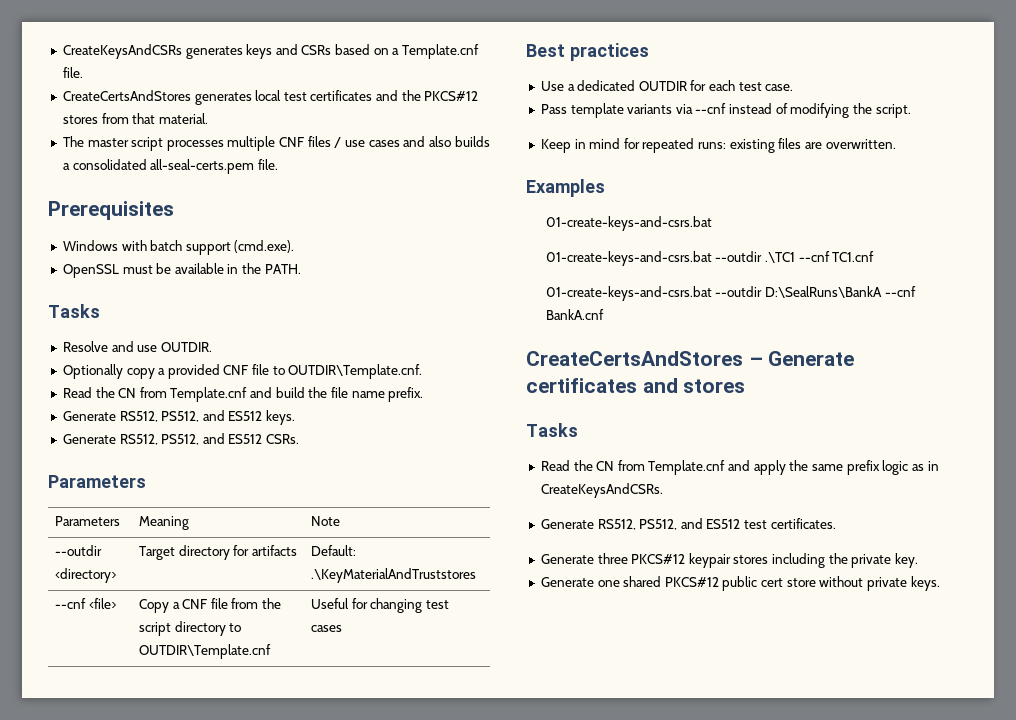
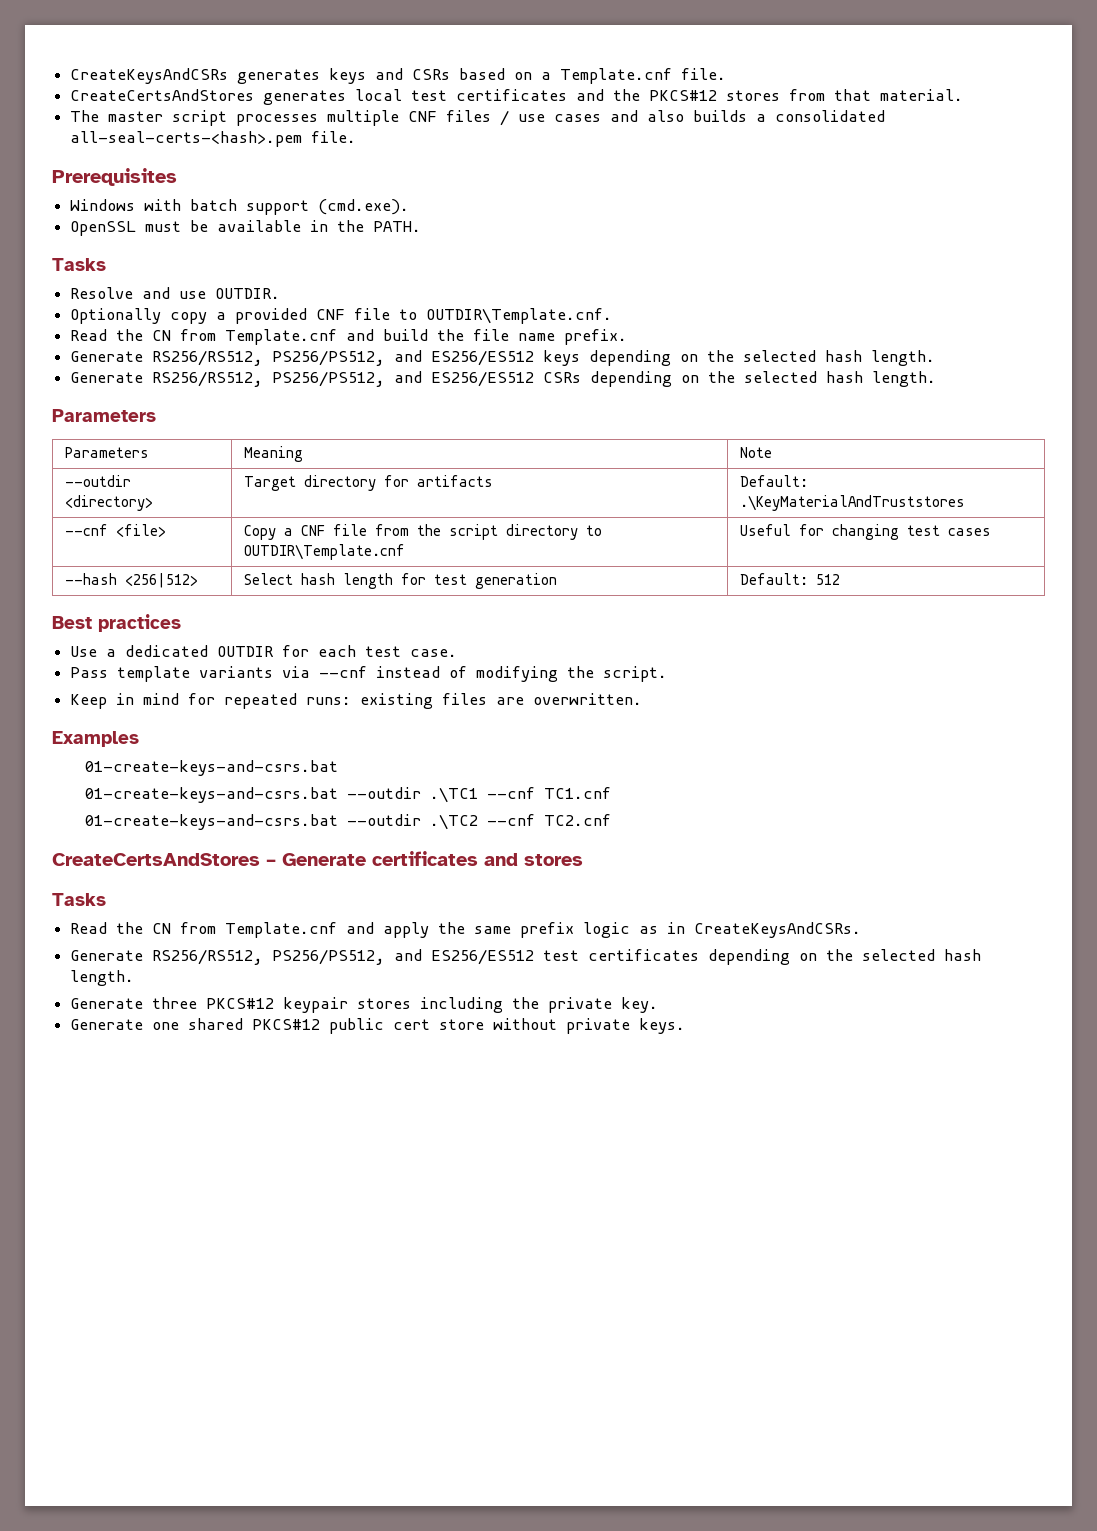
[150,159,255,174] all-seal-certs.pem -> [70,131,303,147] all-seal-certs-<hash>.pem
[119,410,296,425] [62,433,300,445] RS512, PS512, and ES512 keys. // Generate RS512, PS512, and ES512 CSRs. -> [152,350,936,366] [70,371,937,387] RS256/RS512, PS256/PS512, and ES256/ES512 keys depending on the selected hash length. // Generate RS256/RS512, PS256/PS512, and ES256/ES512 CSRs depending on the selected hash length.
(342, 628) none -> [64,573,198,588] [243,573,557,589] [739,573,840,585] // --hash <256|512> | Select hash length for test generation | Default: 512
[765,286,916,298] [545,309,604,320] D:\SealRuns\BankA --cnf BankA.cnf -> [429,814,611,830] .\TC2 --cnf TC2.cnf
[597,518,836,530] RS512, PS512, and ES512 test certificates. -> [152,949,982,965] [70,970,135,986] RS256/RS512, PS256/PS512, and ES256/ES512 test certificates depending on the selected hash length.

